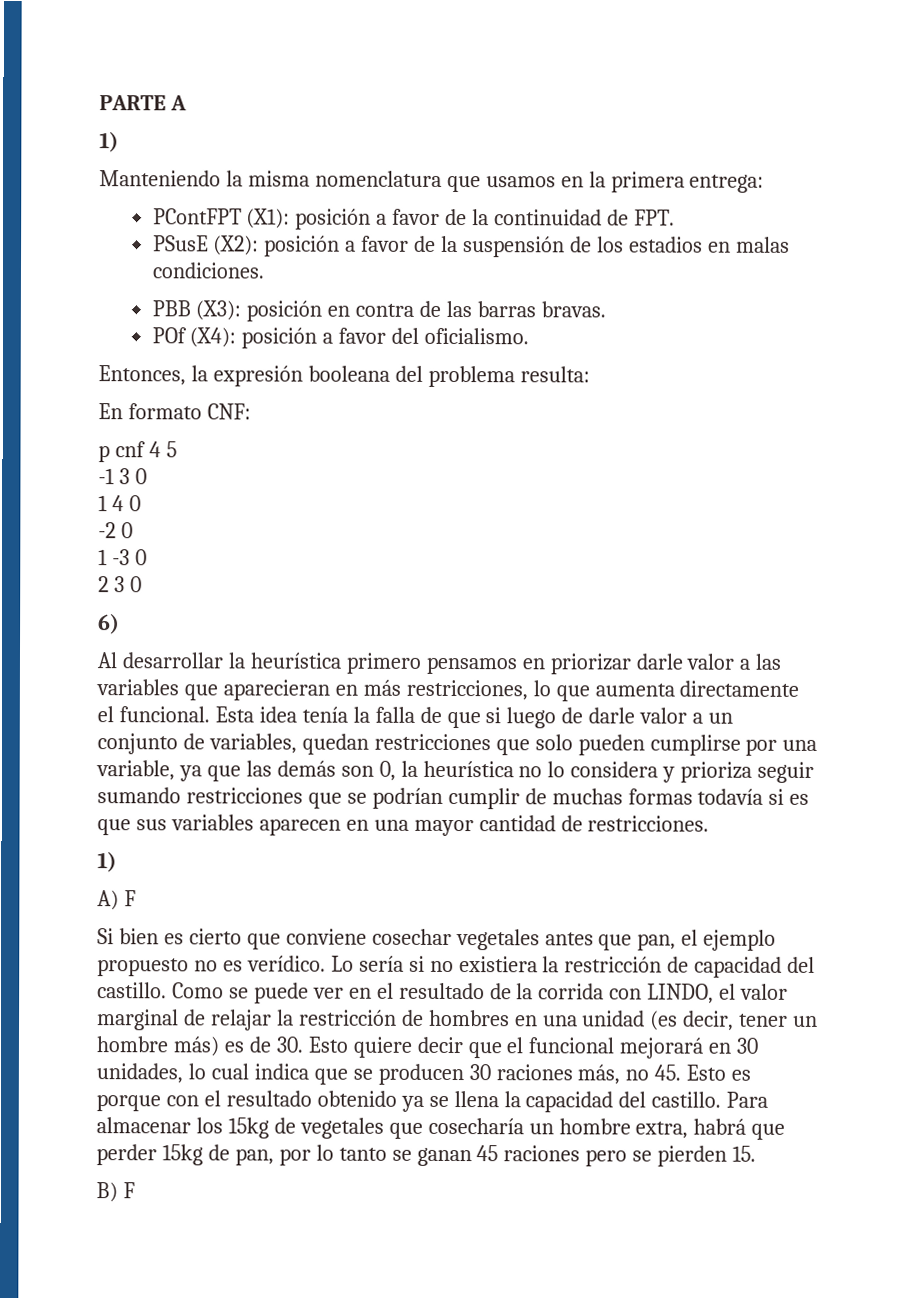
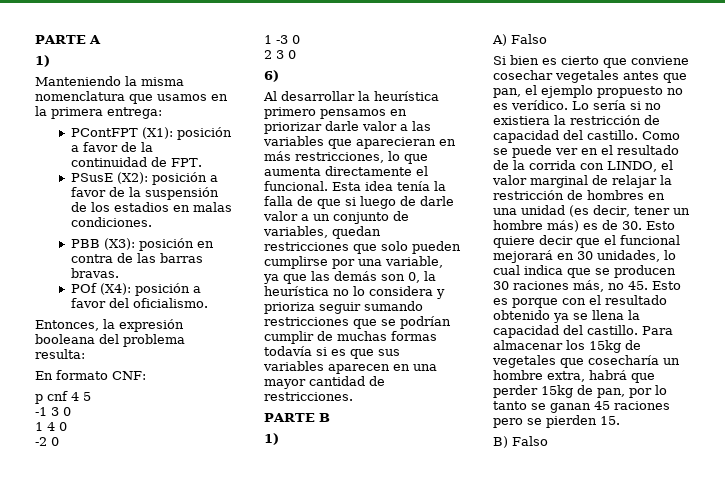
(710, 823) none -> [264,413,330,422] // PARTE B
[123,890,136,907] F -> [511,34,547,44] Falso
[122,1182,135,1199] F -> [512,436,548,446] Falso

